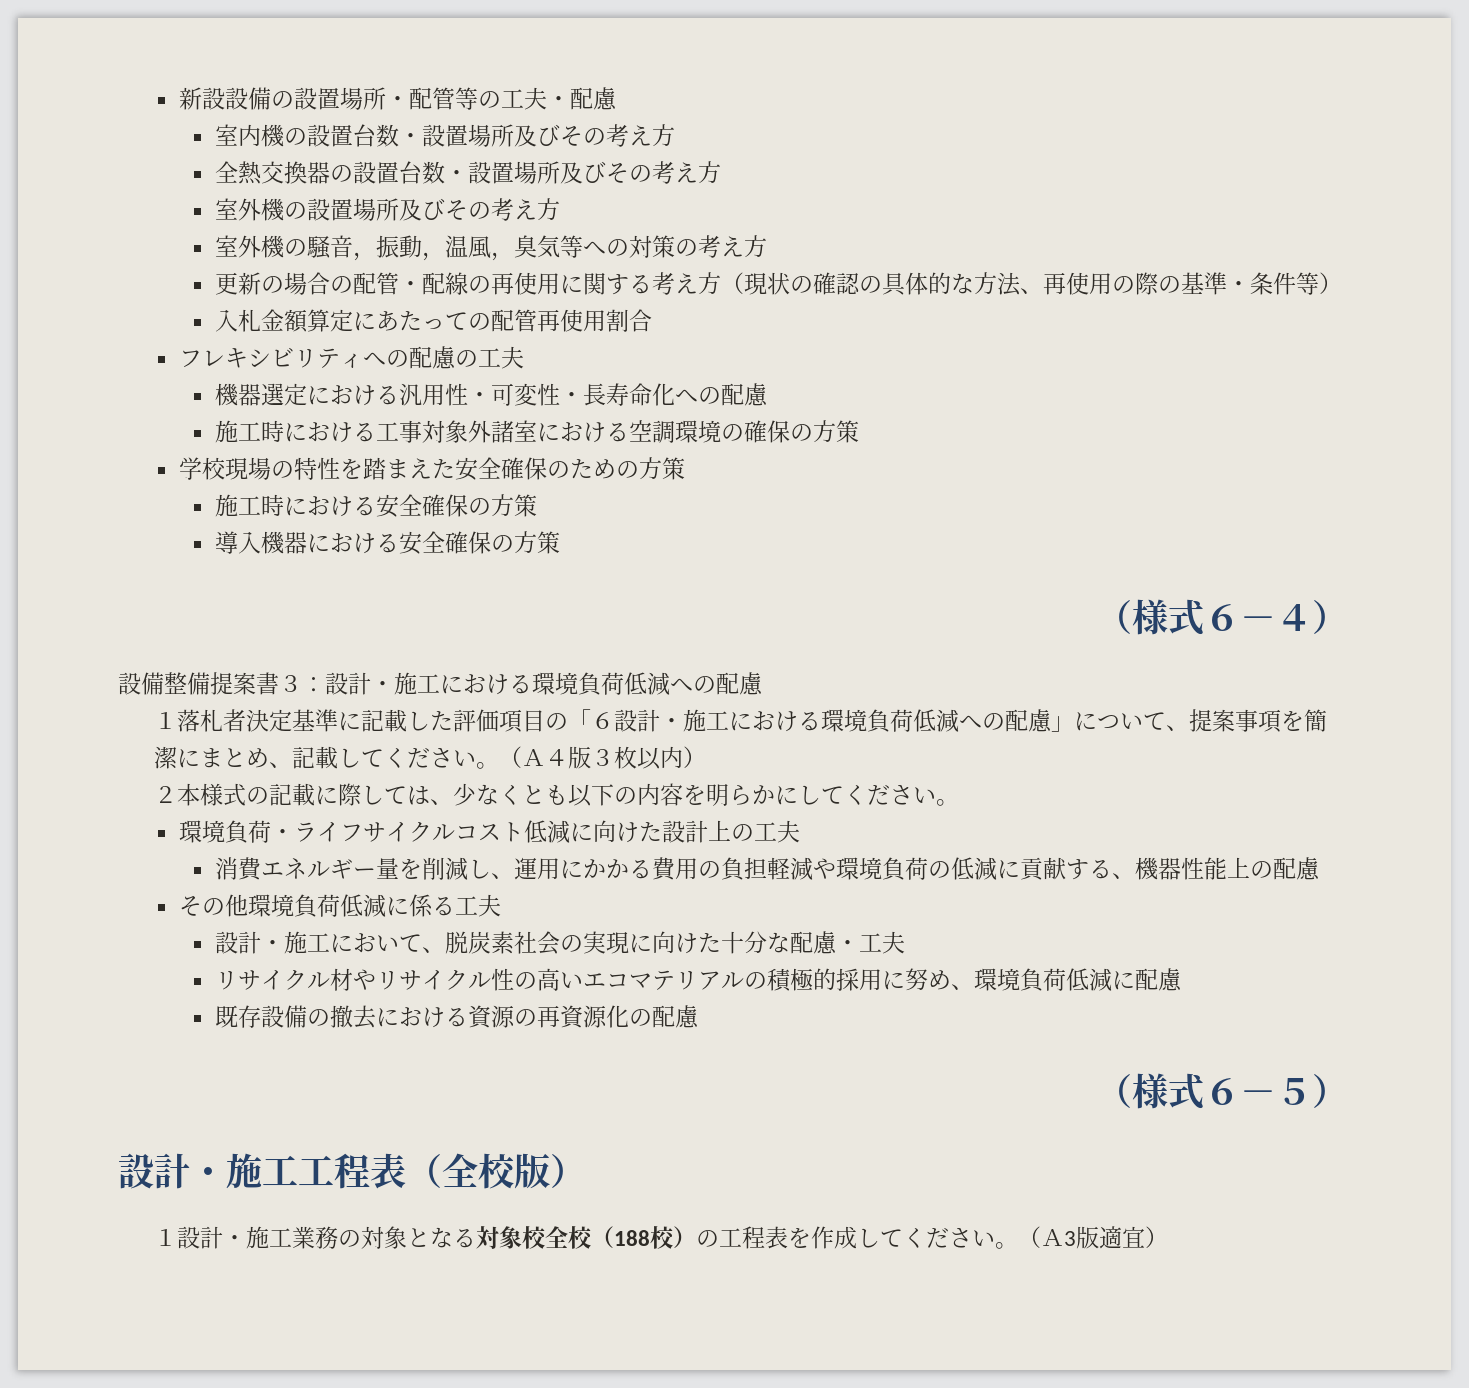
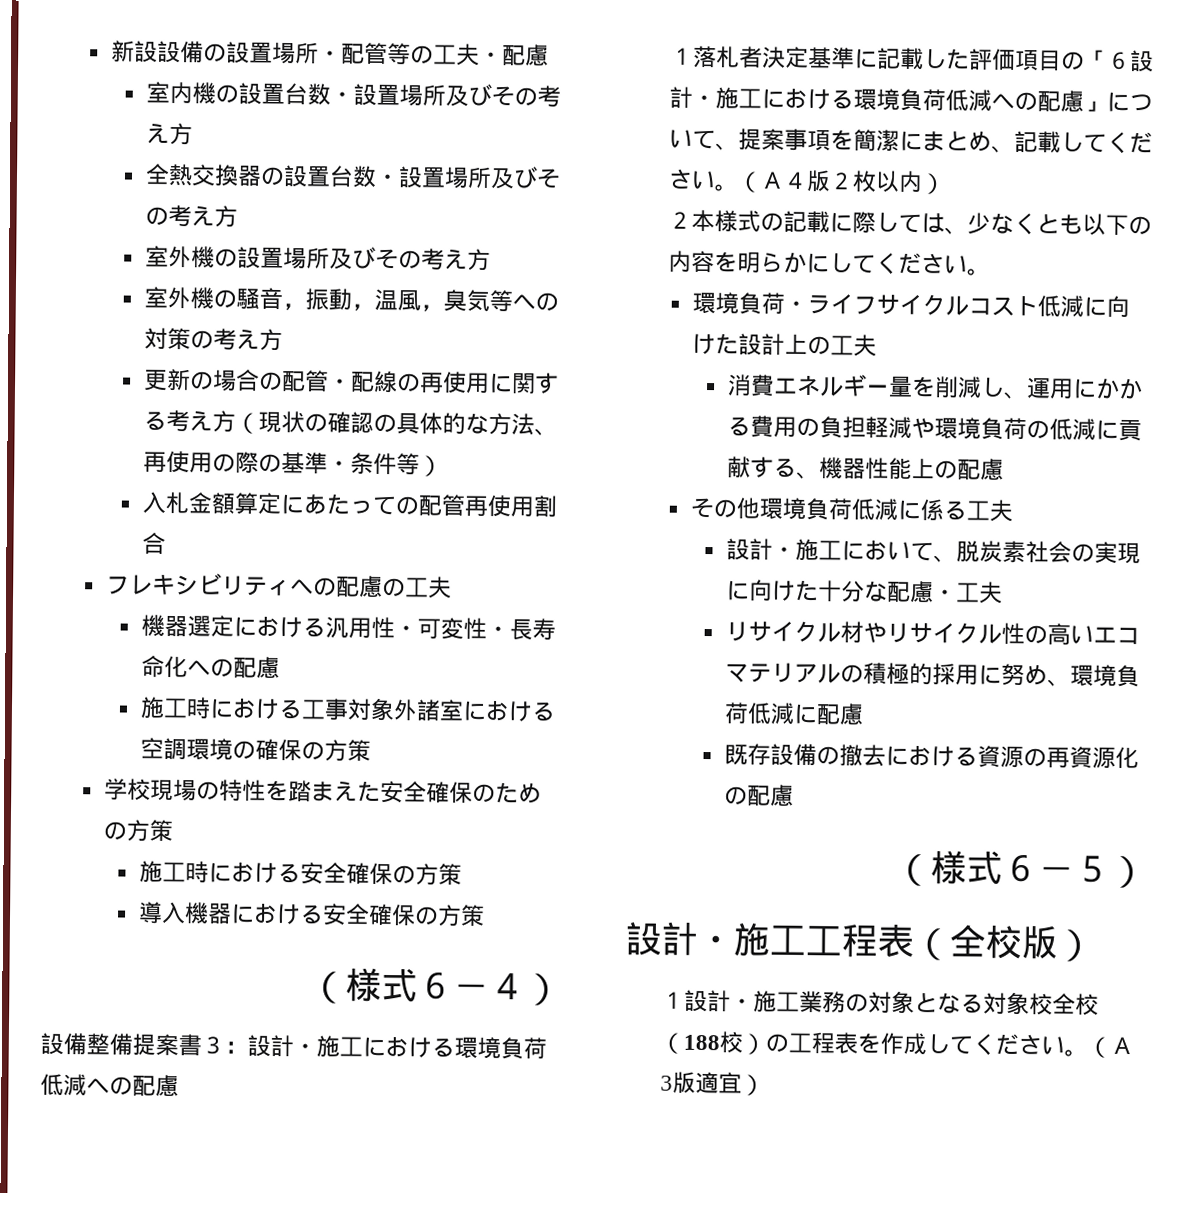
[590,749,614,766] ３ -> [828,172,854,190] ２

